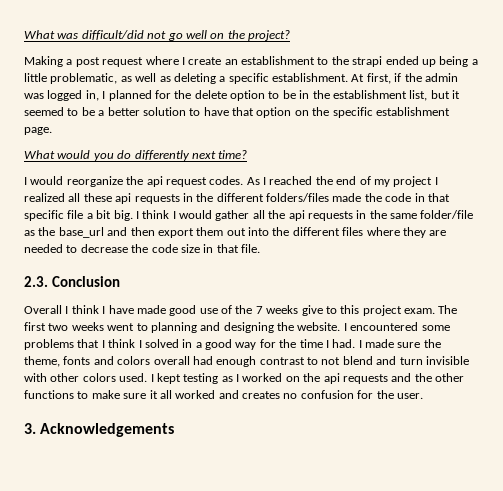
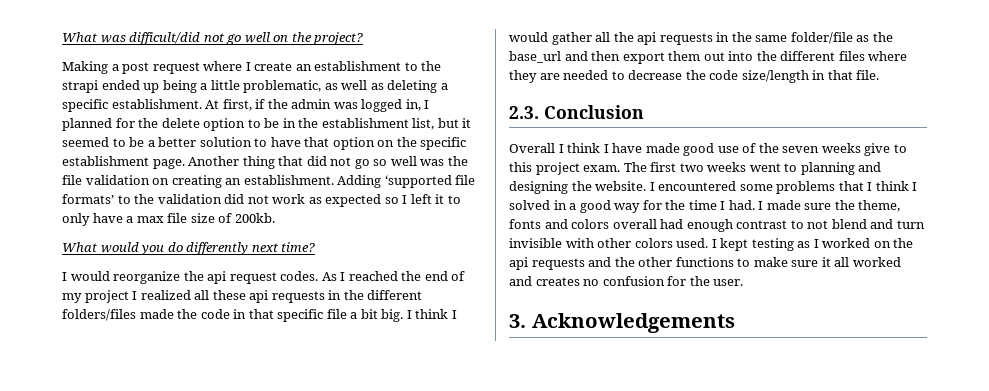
(52, 131) none -> [188,156,468,169] [62,175,476,188] [62,194,461,207] [62,213,275,226] Another thing that did not go so well was the file validation on creating an establishment. Adding ‘supported file formats’ to the validation did not work as expected so I left it to only have a max file size of 200kb.
[180,244,200,253] size -> [741,70,809,83] size/length
[255,306,263,314] 7 -> [782,146,820,153] seven

